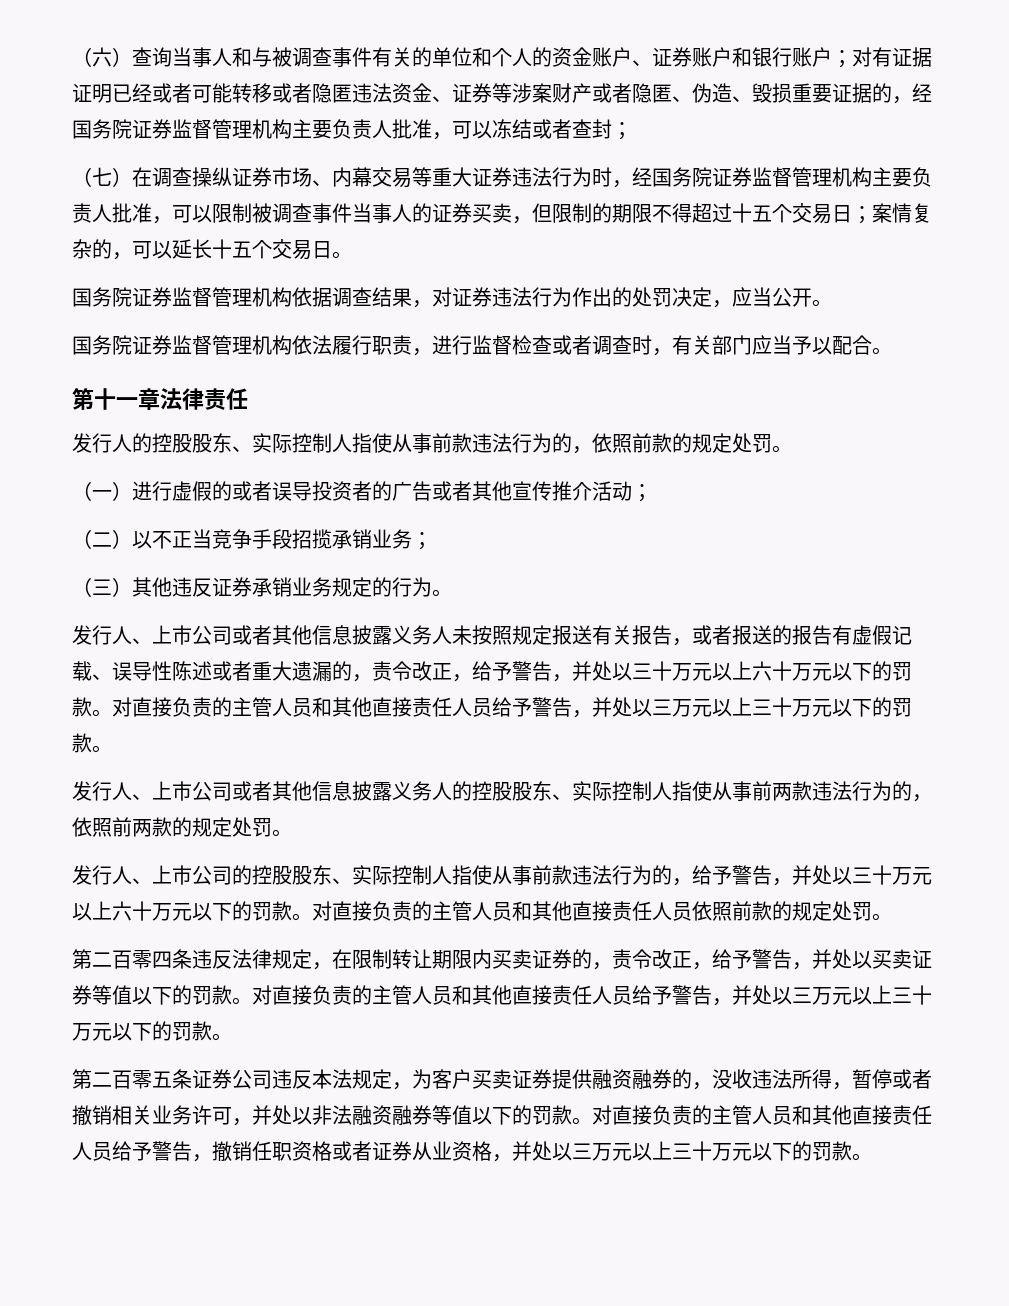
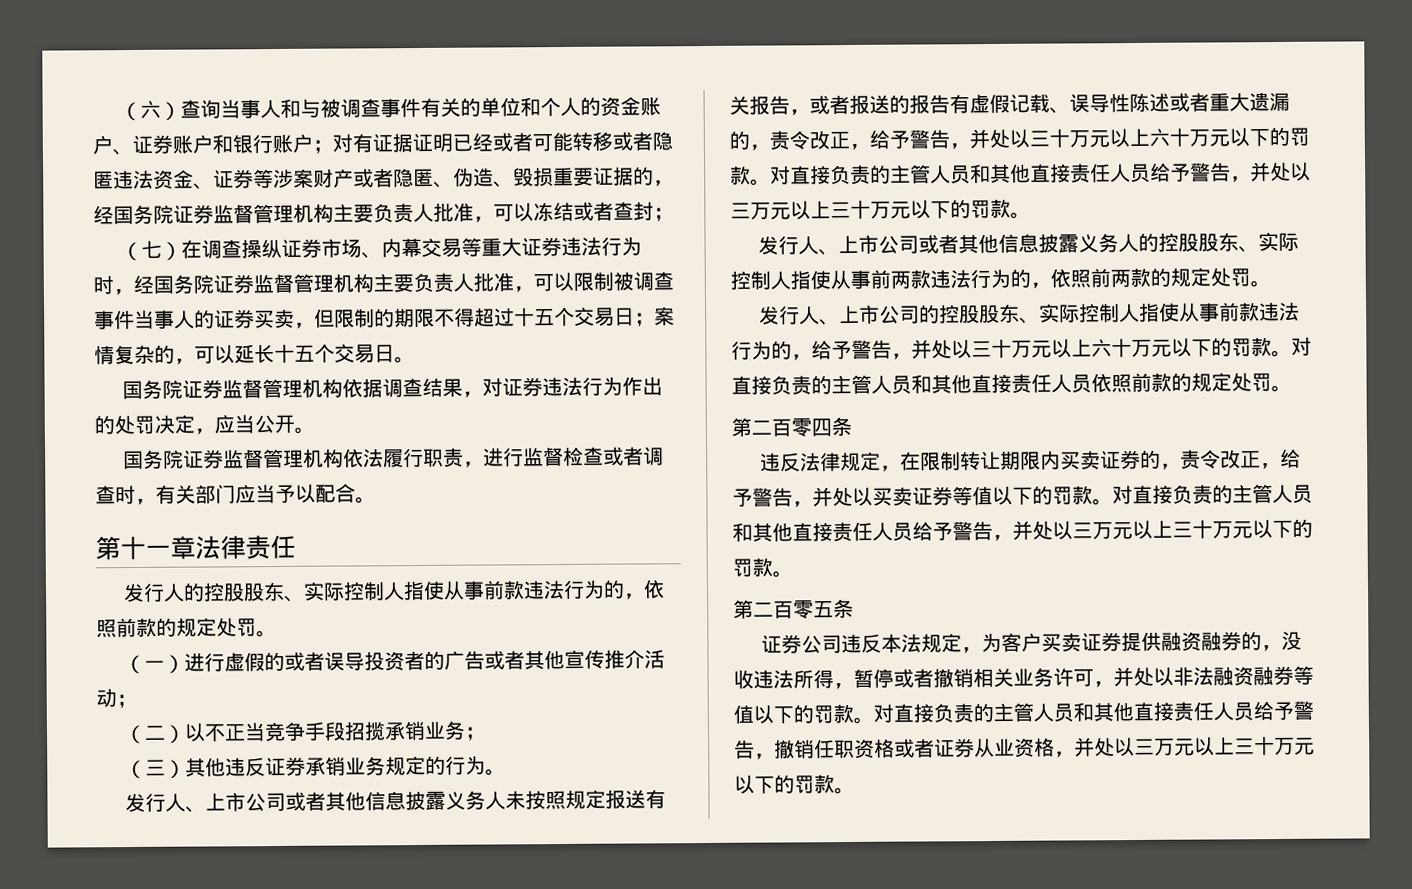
(192, 959) none -> (852, 426) //
(192, 1079) none -> (854, 608) //

